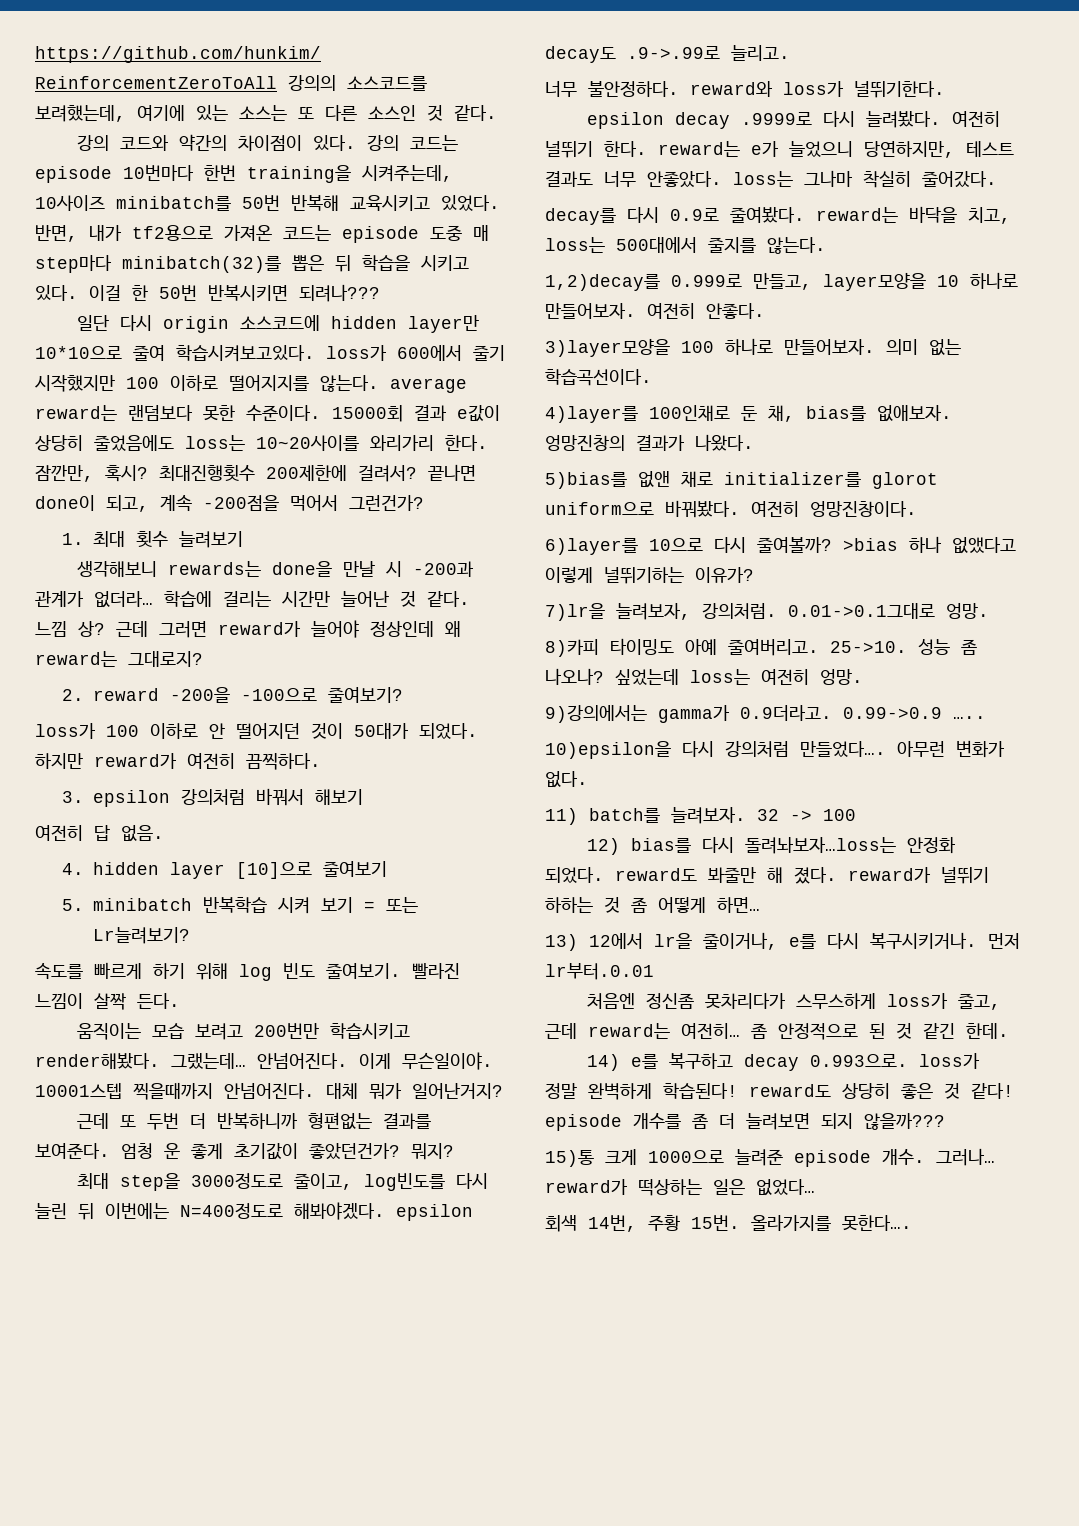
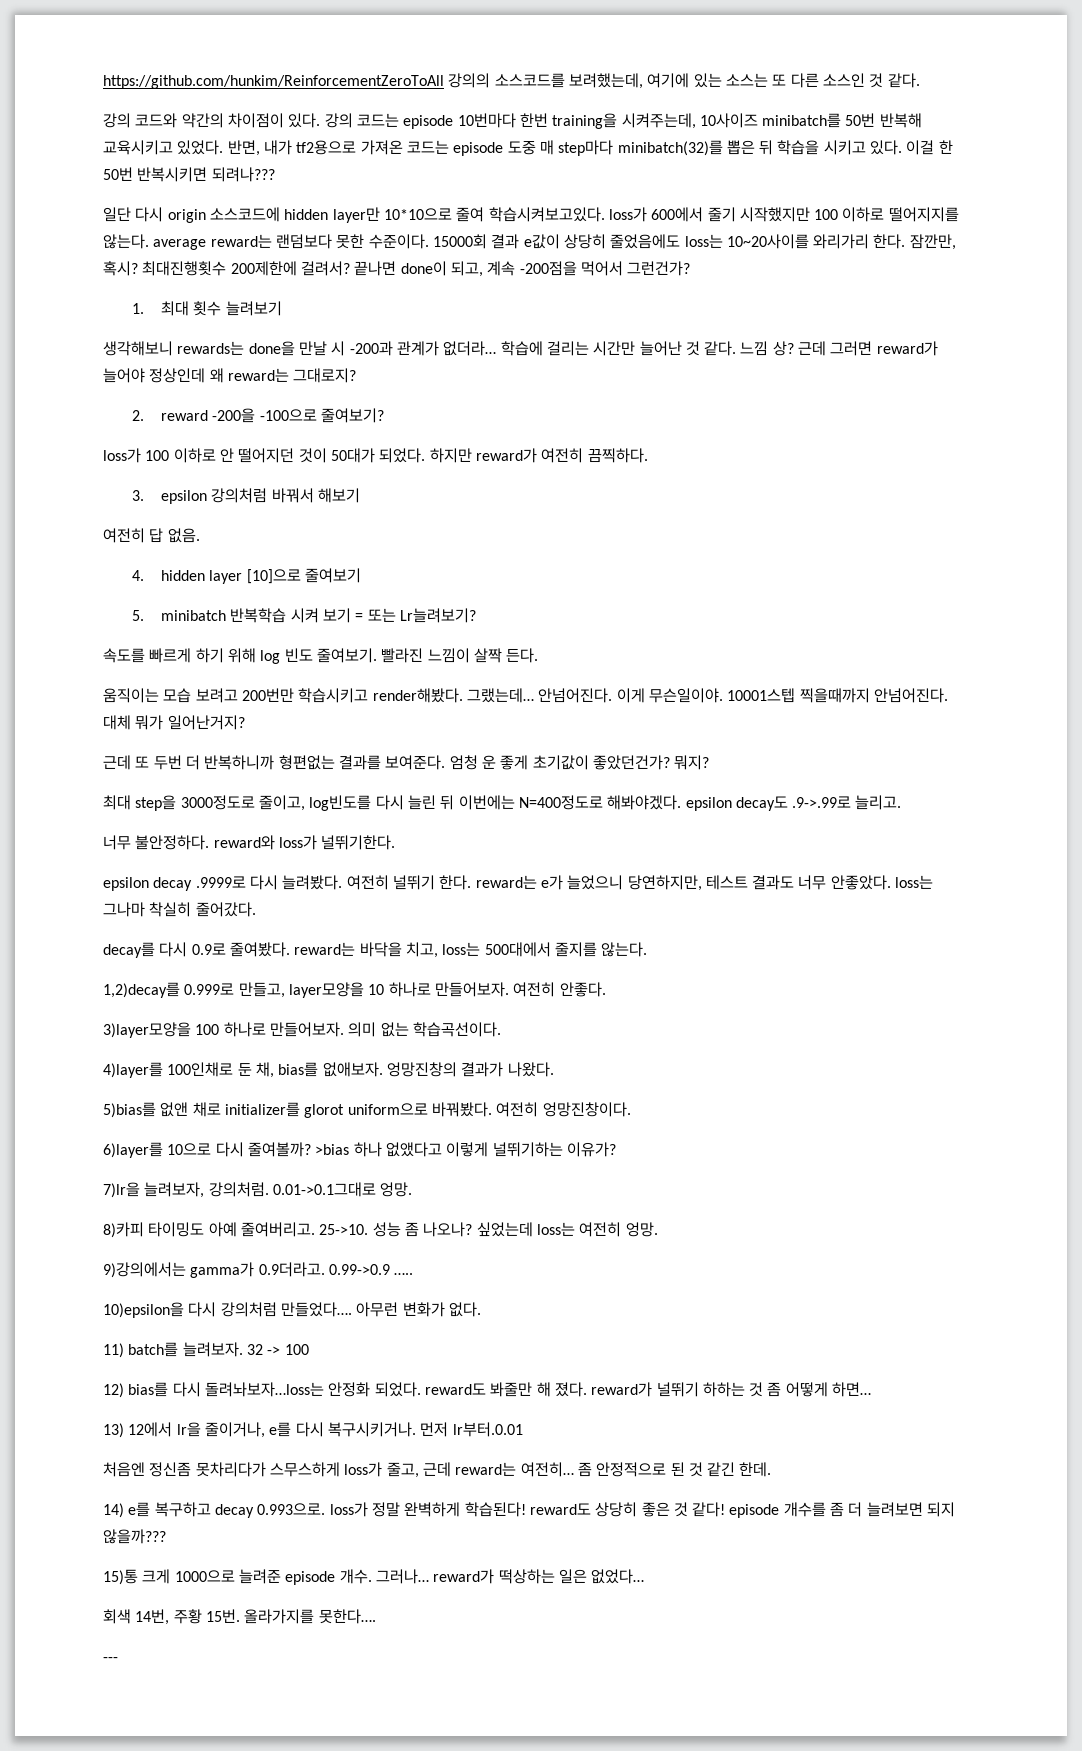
(912, 1223) none -> [103,1657,118,1662] // ---

